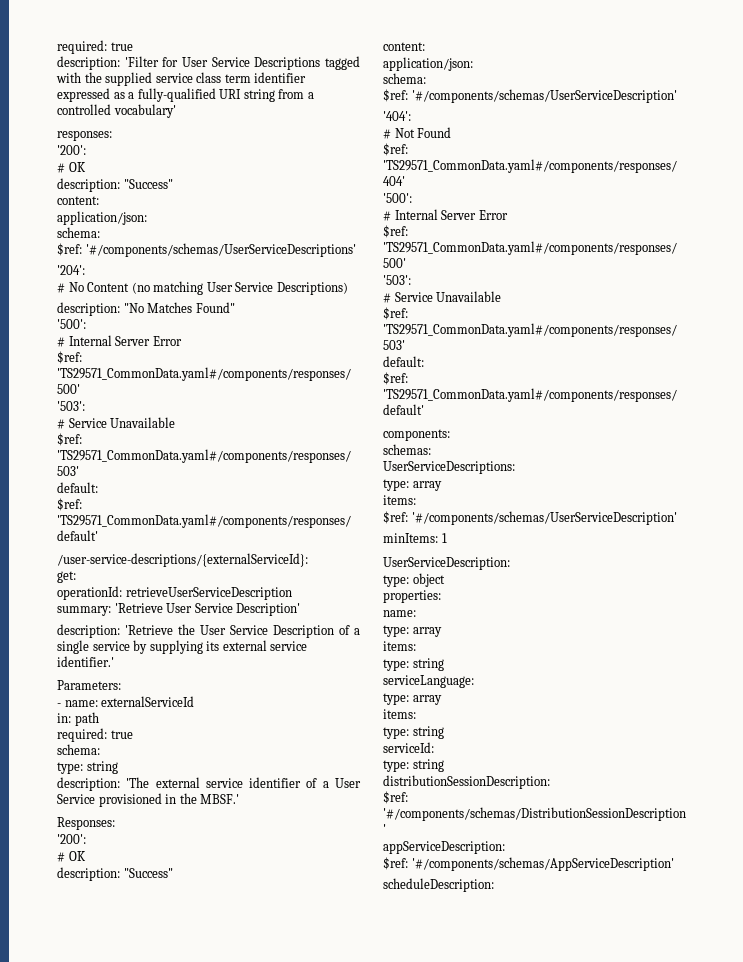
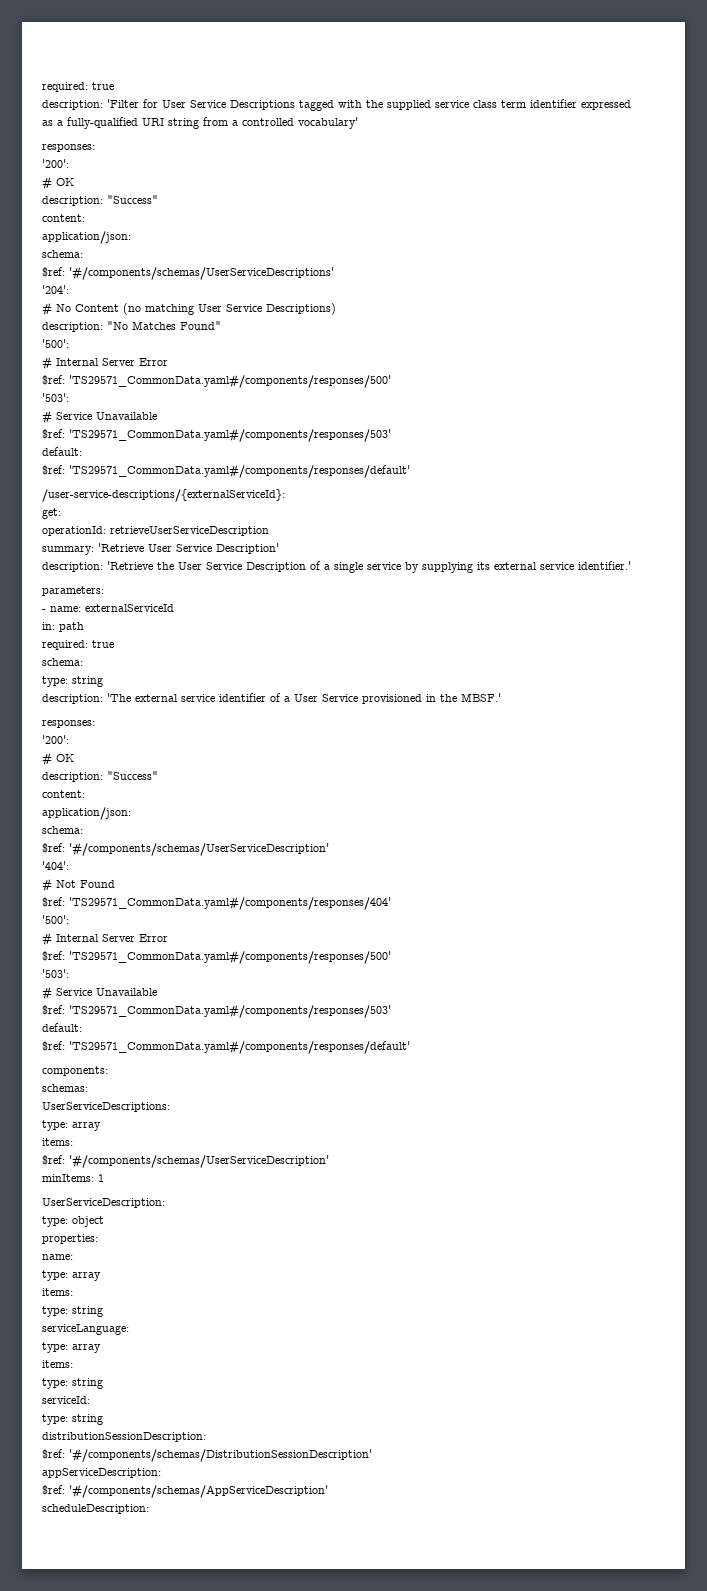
[57,680,121,690] Parameters: -> [42,586,104,596] parameters:
[57,817,115,830] Responses: -> [42,720,95,728] responses:

